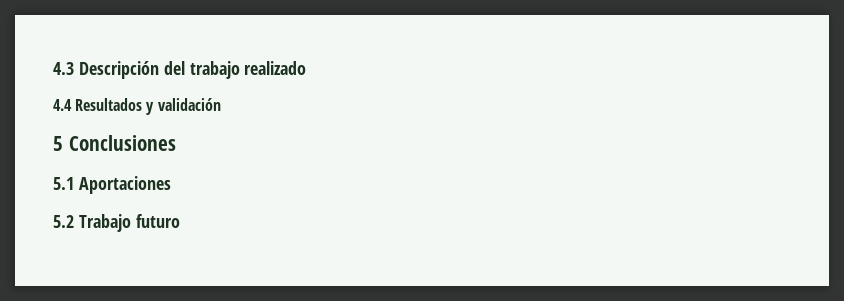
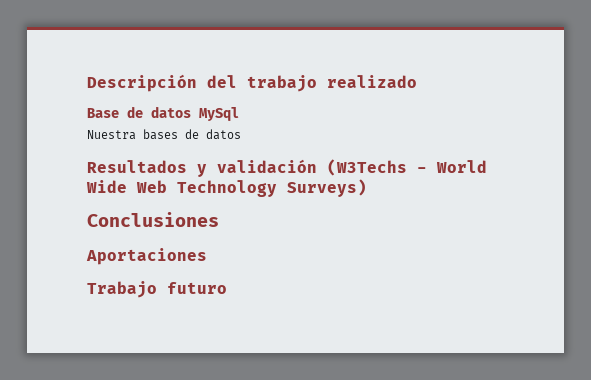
[53,62,74,75] 4.3 -> (87, 83) none
[53,98,221,115] [53,136,63,151] 4.4 Resultados y validación // 5 -> [87,106,239,121] [87,129,241,140] [87,159,487,177] [86,179,367,197] Base de datos MySql // Nuestra bases de datos // Resultados y validación (W3Techs - World Wide Web Technology Surveys) //
[53,177,74,190] 5.1 -> (219, 219) none
[53,215,74,228] 5.2 -> (207, 256) none

